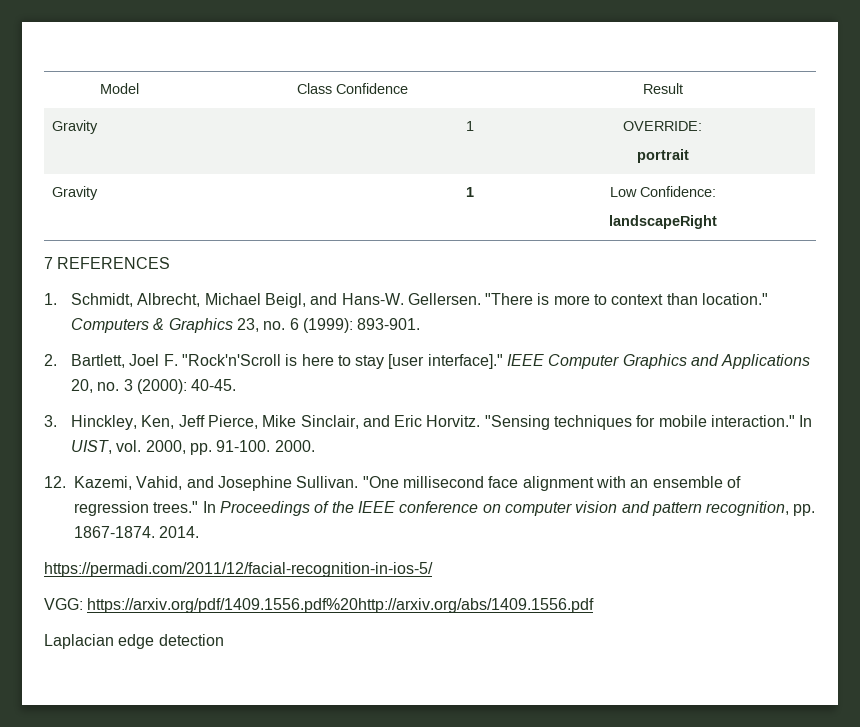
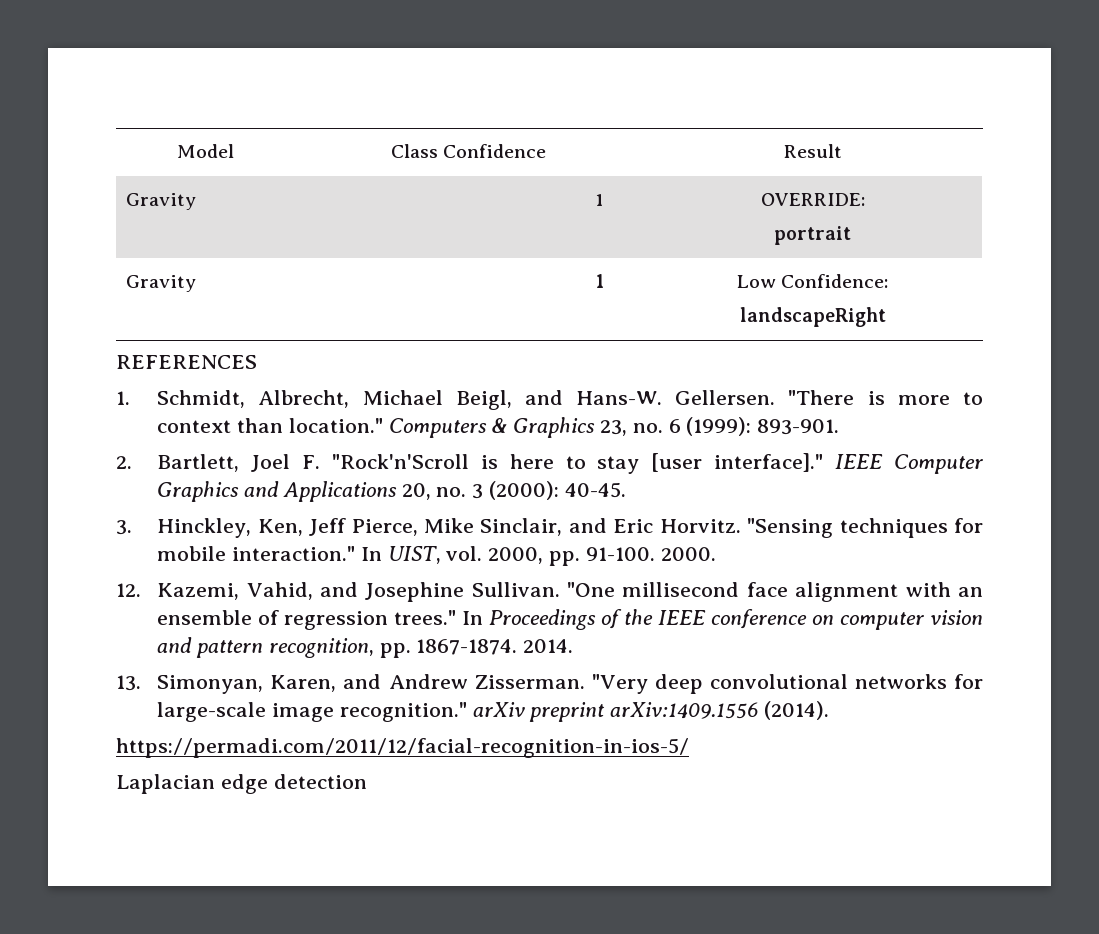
[44,257,53,269] 7 -> (886, 317) none
(200, 532) none -> [116,674,983,694] [157,701,830,722] // 13. Simonyan, Karen, and Andrew Zisserman. "Very deep convolutional networks for large-scale image recognition." arXiv preprint arXiv:1409.1556 (2014).
[44,598,595,613] // VGG: https://arxiv.org/pdf/1409.1556.pdf%20http://arxiv.org/abs/1409.1556.pdf -> (689, 748) none

